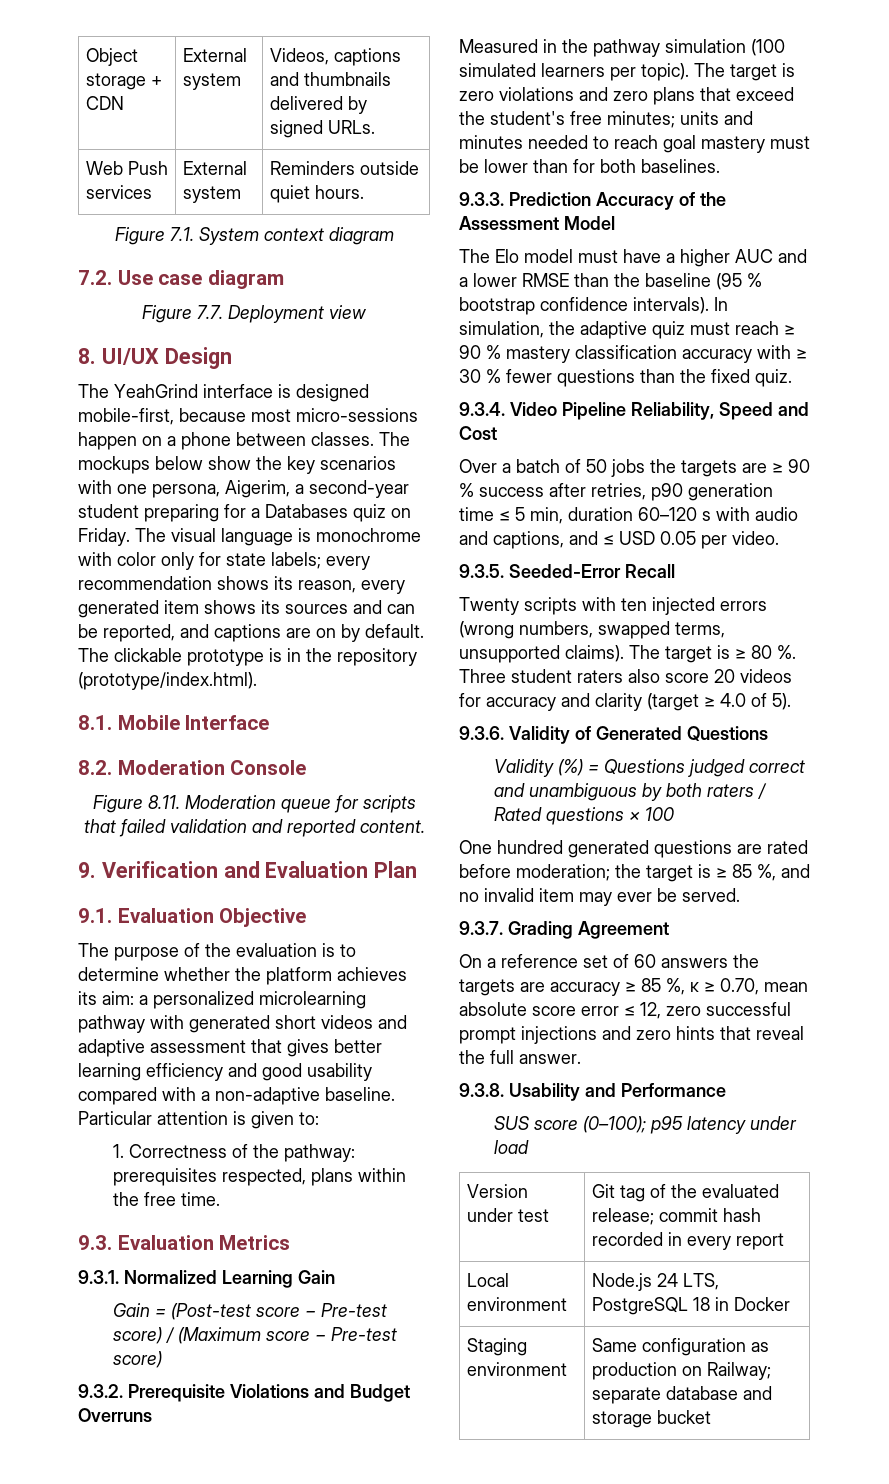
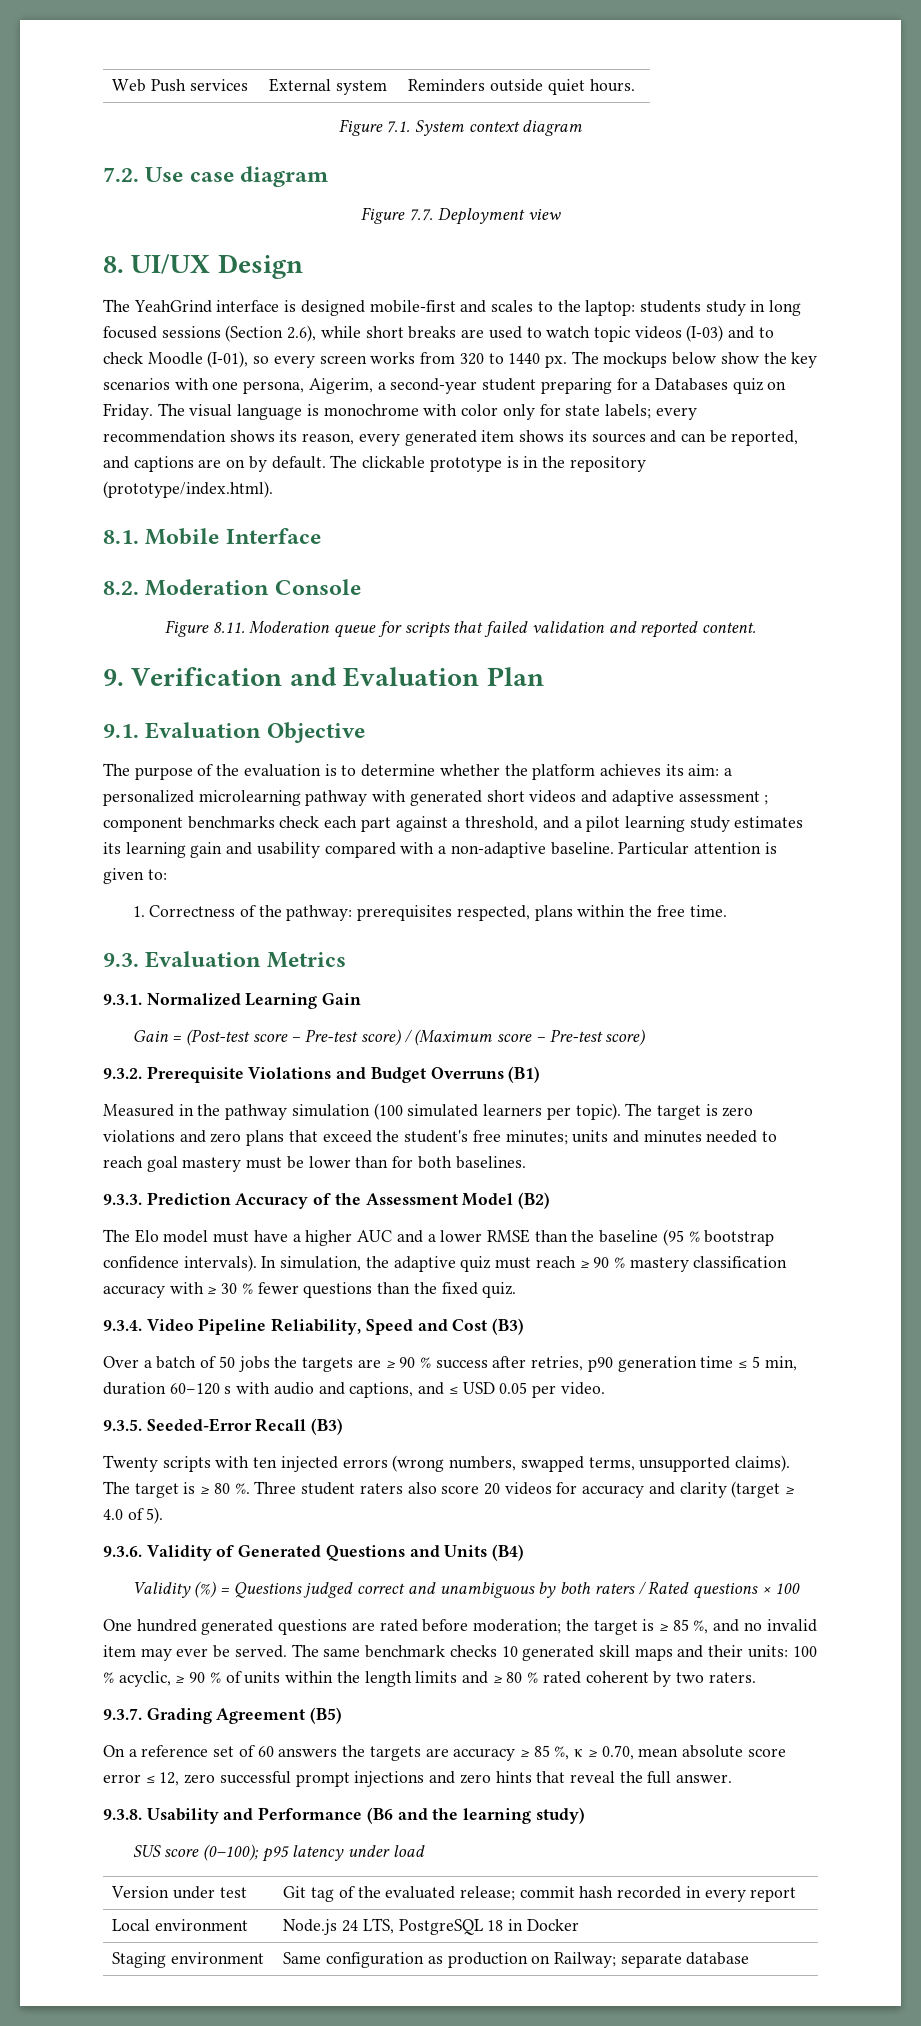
[85,48,138,66] [85,73,162,90] [85,96,124,110] [182,48,247,62] [182,73,241,90] [269,48,401,66] [269,72,391,86] [269,96,367,114] [269,120,375,138] Object storage + CDN | External system | Videos, captions and thumbnails delivered by signed URLs. // -> (112, 85) none
[78,408,418,425] [78,432,374,450] mobile-first, because most micro-sessions happen on a phone between classes. -> [369,300,802,316] [103,325,774,342] [103,351,567,368] mobile-first and scales to the laptop: students study in long focused sessions (Section 2.6), while short breaks are used to watch topic videos (I-03) and to check Moodle (I-01), so every screen works from 320 to 1440 px.
[251,1039,382,1057] [78,1063,302,1081] that gives better learning efficiency and good -> [764,795,769,805] [103,816,804,832] [103,842,253,858] ; component benchmarks check each part against a threshold, and a pilot learning study estimates its learning gain and
(152, 1415) none -> [508,1066,541,1083] (B1)
(615, 223) none -> [518,1192,551,1209] (B2)
(497, 433) none -> [492,1318,525,1335] (B3)
(675, 571) none -> [311,1418,344,1435] (B3)
(768, 733) none -> [409,1544,525,1561] and Units (B4)
(740, 895) none -> [291,1644,817,1661] [103,1671,756,1687] The same benchmark checks 10 generated skill maps and their units: 100 % acyclic, ≥ 90 % of units within the length limits and ≥ 80 % rated coherent by two raters.
(669, 930) none -> [310,1707,343,1724] (B5)
(726, 1090) none -> [366,1807,585,1824] (B6 and the learning study)
[742,1386,772,1400] [591,1410,711,1428] and storage bucket -> (750, 1958) none

